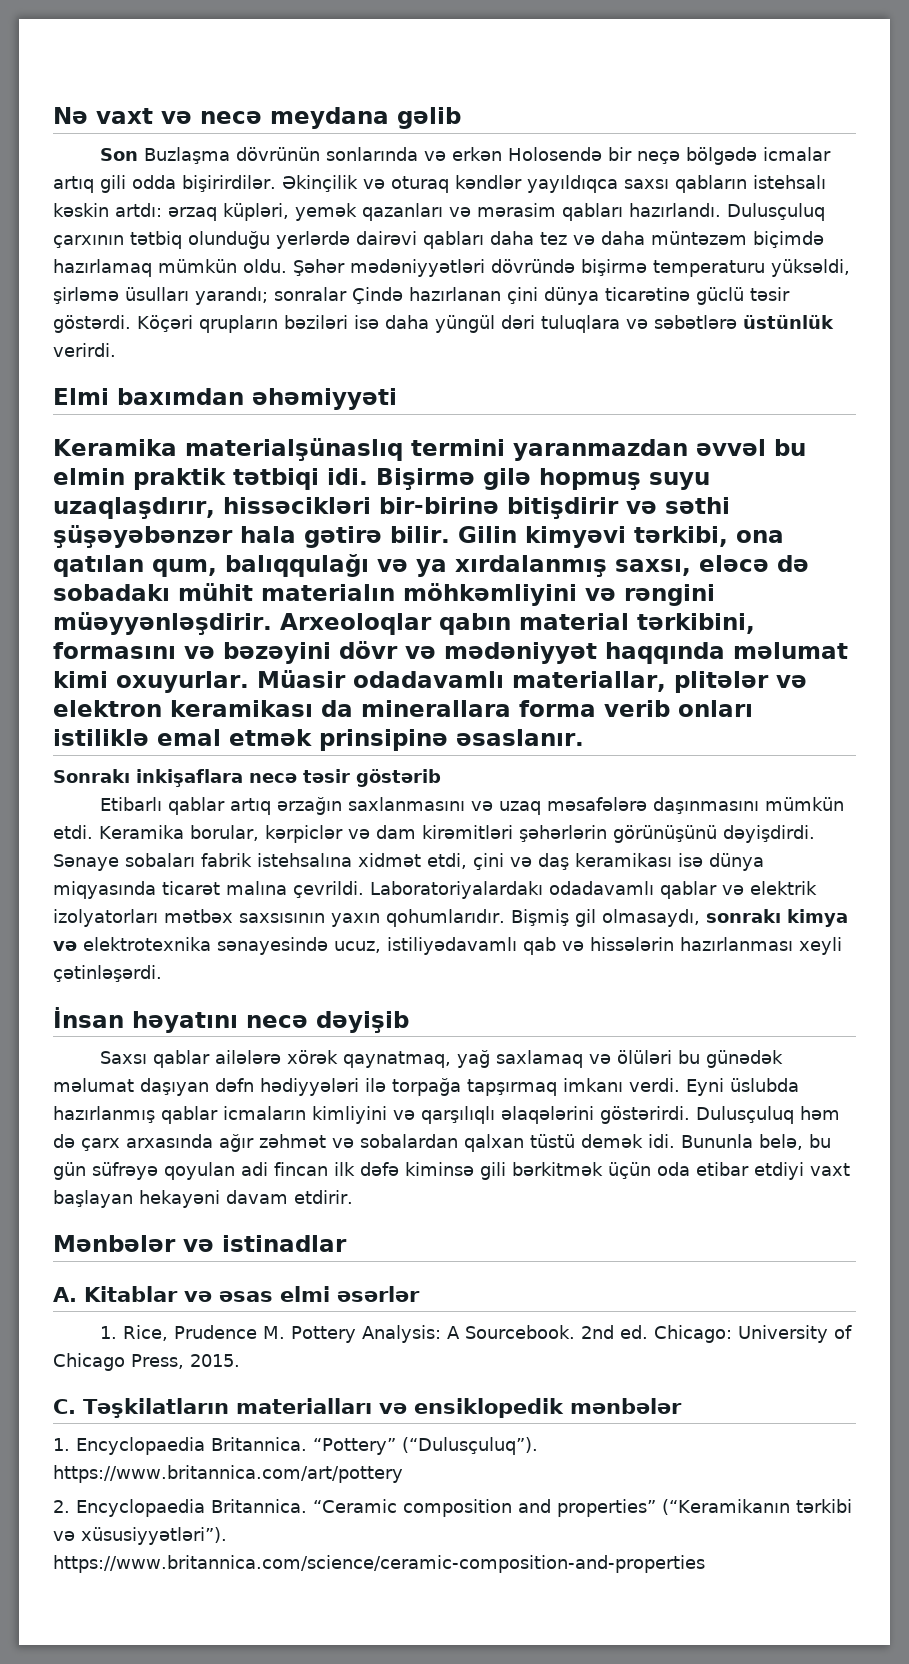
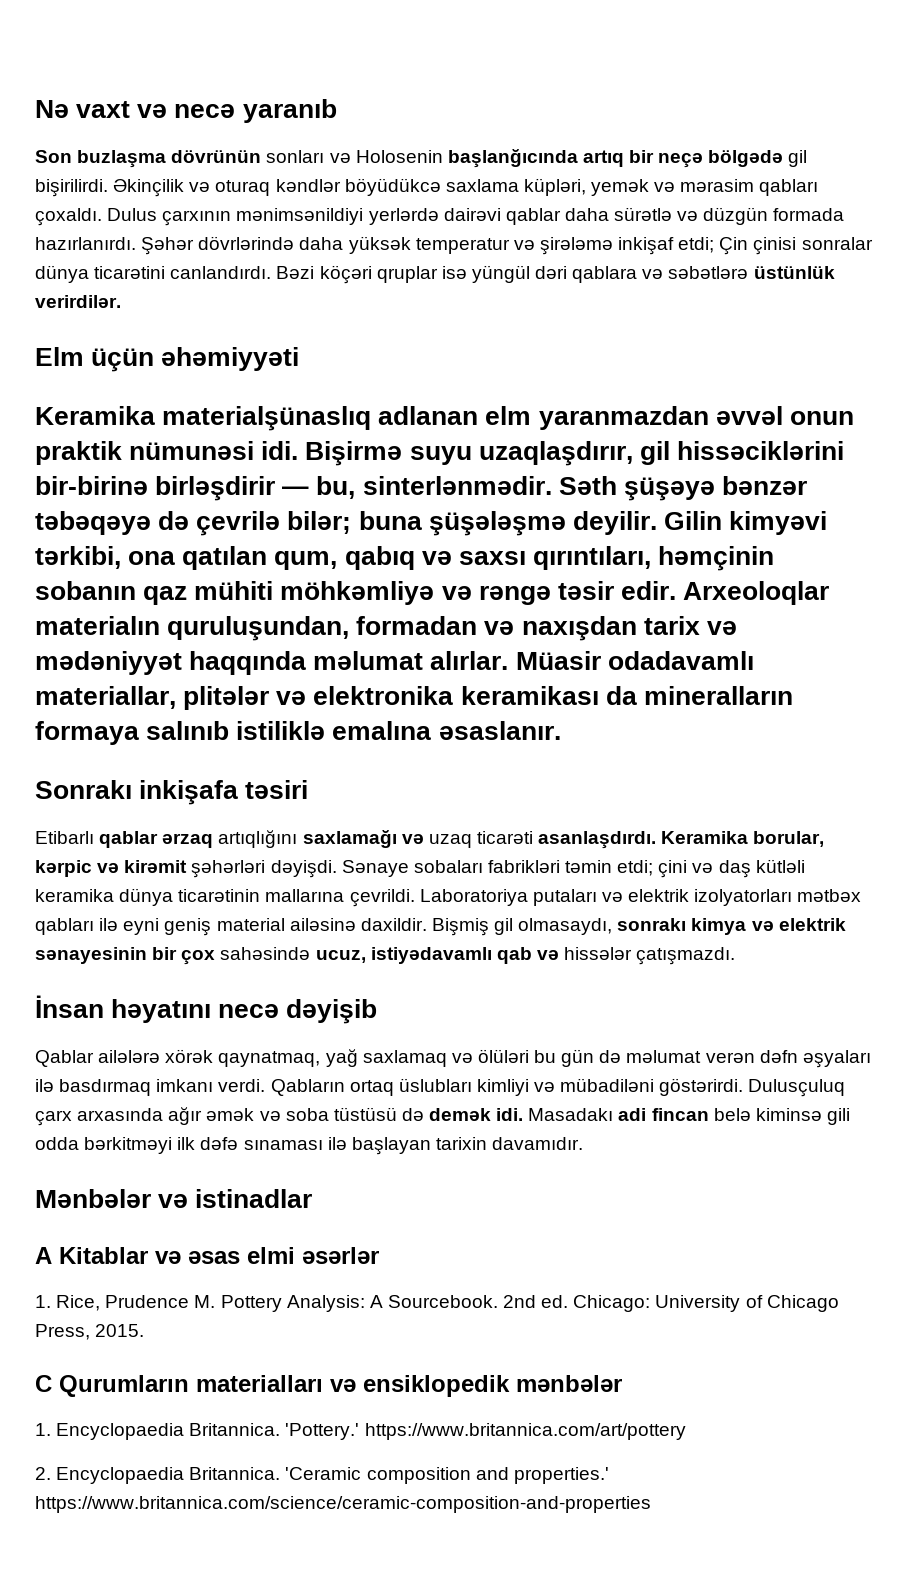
[270,107,461,129] meydana gəlib -> [242,99,337,123] yaranıb
[143,147,831,165] [53,175,826,193] [53,203,217,221] Buzlaşma dövrünün sonlarında və erkən Holosendə bir neçə bölgədə icmalar artıq gili odda bişirirdilər. Əkinçilik və oturaq kəndlər yayıldıqca saxsı qabların istehsalı kəskin artdı: ərzaq -> [77,149,808,168] [35,178,519,197] buzlaşma dövrünün sonları və Holosenin başlanğıcında artıq bir neçə bölgədə gil bişirilirdi. Əkinçilik və oturaq kəndlər böyüdükcə saxlama
[362,203,443,221] qazanları -> (650, 187) none
[629,203,825,221] [53,231,824,249] [53,259,850,277] [53,287,790,305] [53,315,429,333] hazırlandı. Dulusçuluq çarxının tətbiq olunduğu yerlərdə dairəvi qabları daha tez və daha müntəzəm biçimdə hazırlamaq mümkün oldu. Şəhər mədəniyyətləri dövründə bişirmə temperaturu yüksəldi, şirləmə üsulları yarandı; sonralar Çində hazırlanan çini dünya ticarətinə güclü təsir göstərdi. Köçəri qrupların bəziləri isə daha -> [35,207,845,226] [35,236,873,255] [35,265,467,284] çoxaldı. Dulus çarxının mənimsənildiyi yerlərdə dairəvi qablar daha sürətlə və düzgün formada hazırlanırdı. Şəhər dövrlərində daha yüksək temperatur və şirələmə inkişaf etdi; Çin çinisi sonralar dünya ticarətini canlandırdı. Bəzi köçəri qruplar isə
[540,315,620,333] tuluqlara -> [572,266,638,283] qablara
[53,343,116,357] [53,388,244,405] verirdi. // Elmi baxımdan -> [35,295,121,308] [35,347,155,372] verirdilər. // Elm üçün
[411,439,806,461] [53,468,710,490] [53,497,730,519] [53,525,450,548] termini yaranmazdan əvvəl bu elmin praktik tətbiqi idi. Bişirmə gilə hopmuş suyu uzaqlaşdırır, hissəcikləri bir-birinə bitişdirir və səthi şüşəyəbənzər hala gətirə bilir. -> [378,406,854,430] [35,441,845,466] [35,476,808,501] [35,511,657,536] adlanan elm yaranmazdan əvvəl onun praktik nümunəsi idi. Bişirmə suyu uzaqlaşdırır, gil hissəciklərini bir-birinə birləşdirir — bu, sinterlənmədir. Səth şüşəyə bənzər təbəqəyə də çevrilə bilər; buna şüşələşmə deyilir.
[225,554,809,577] [53,583,715,606] [53,612,755,635] [53,641,398,664] balıqqulağı və ya xırdalanmış saxsı, eləcə də sobadakı mühit materialın möhkəmliyini və rəngini müəyyənləşdirir. Arxeoloqlar qabın material tərkibini, formasını və bəzəyini dövr -> [344,546,775,571] [35,581,830,605] [35,616,700,641] qabıq və saxsı qırıntıları, həmçinin sobanın qaz mühiti möhkəmliyə və rəngə təsir edir. Arxeoloqlar materialın quruluşundan, formadan və naxışdan tarix
[53,671,249,693] kimi oxuyurlar. -> [430,651,509,670] alırlar.
[53,700,162,717] elektron -> [313,686,454,705] elektronika
[360,700,753,717] [53,729,584,751] [53,769,441,787] [99,797,844,815] [53,825,815,843] [53,853,764,871] [53,881,817,899] [53,909,505,927] minerallara forma verib onları istiliklə emal etmək prinsipinə əsaslanır. // Sonrakı inkişaflara necə təsir göstərib // Etibarlı qablar artıq ərzağın saxlanmasını və uzaq məsafələrə daşınmasını mümkün etdi. Keramika borular, kərpiclər və dam kirəmitləri şəhərlərin görünüşünü dəyişdirdi. Sənaye sobaları fabrik istehsalına xidmət etdi, çini və daş keramikası isə dünya miqyasında ticarət malına çevrildi. Laboratoriyalardakı odadavamlı qablar və elektrik izolyatorları mətbəx saxsısının yaxın qohumlarıdır. -> [643,686,793,705] [35,721,561,745] [35,780,309,805] [35,830,825,849] [35,859,805,878] [35,888,862,907] [35,918,427,936] mineralların formaya salınıb istiliklə emalına əsaslanır. // Sonrakı inkişafa təsiri // Etibarlı qablar ərzaq artıqlığını saxlamağı və uzaq ticarəti asanlaşdırdı. Keramika borular, kərpic və kirəmit şəhərləri dəyişdi. Sənaye sobaları fabrikləri təmin etdi; çini və daş kütləli keramika dünya ticarətinin mallarına çevrildi. Laboratoriya putaları və elektrik izolyatorları mətbəx qabları ilə eyni geniş material ailəsinə daxildir.
[83,937,842,955] [53,965,162,982] elektrotexnika sənayesində ucuz, istiliyədavamlı qab və hissələrin hazırlanması xeyli çətinləşərdi. -> [778,918,846,931] [35,947,736,965] elektrik sənayesinin bir çox sahəsində ucuz, istiyədavamlı qab və hissələr çatışmazdı.
[99,1050,210,1068] Saxsı qablar -> [35,1050,94,1067] Qablar
[705,1050,783,1068] [53,1078,799,1096] [53,1106,840,1124] [53,1134,831,1152] [53,1162,850,1180] [53,1190,353,1208] günədək məlumat daşıyan dəfn hədiyyələri ilə torpağa tapşırmaq imkanı verdi. Eyni üslubda hazırlanmış qablar icmaların kimliyini və qarşılıqlı əlaqələrini göstərirdi. Dulusçuluq həm də çarx arxasında ağır zəhmət və sobalardan qalxan tüstü demək idi. Bununla belə, bu gün süfrəyə qoyulan adi fincan ilk dəfə kiminsə gili bərkitmək üçün oda etibar etdiyi vaxt başlayan hekayəni davam etdirir. -> [561,1049,871,1068] [35,1078,846,1097] [35,1107,850,1126] [35,1137,584,1155] gün də məlumat verən dəfn əşyaları ilə basdırmaq imkanı verdi. Qabların ortaq üslubları kimliyi və mübadiləni göstərirdi. Dulusçuluq çarx arxasında ağır əmək və soba tüstüsü də demək idi. Masadakı adi fincan belə kiminsə gili odda bərkitməyi ilk dəfə sınaması ilə başlayan tarixin davamıdır.
[53,1287,77,1302] A. -> [35,1247,52,1264] A
[53,1398,229,1418] C. Təşkilatların -> [35,1375,189,1397] C Qurumların
[313,1437,538,1455] “Pottery” (“Dulusçuluq”). -> [285,1423,360,1440] 'Pottery.'
[313,1499,397,1513] “Ceramic -> [285,1467,362,1480] 'Ceramic
[557,1499,852,1517] [53,1527,227,1545] properties” (“Keramikanın tərkibi və xüsusiyyətləri”). -> [513,1467,609,1484] properties.'

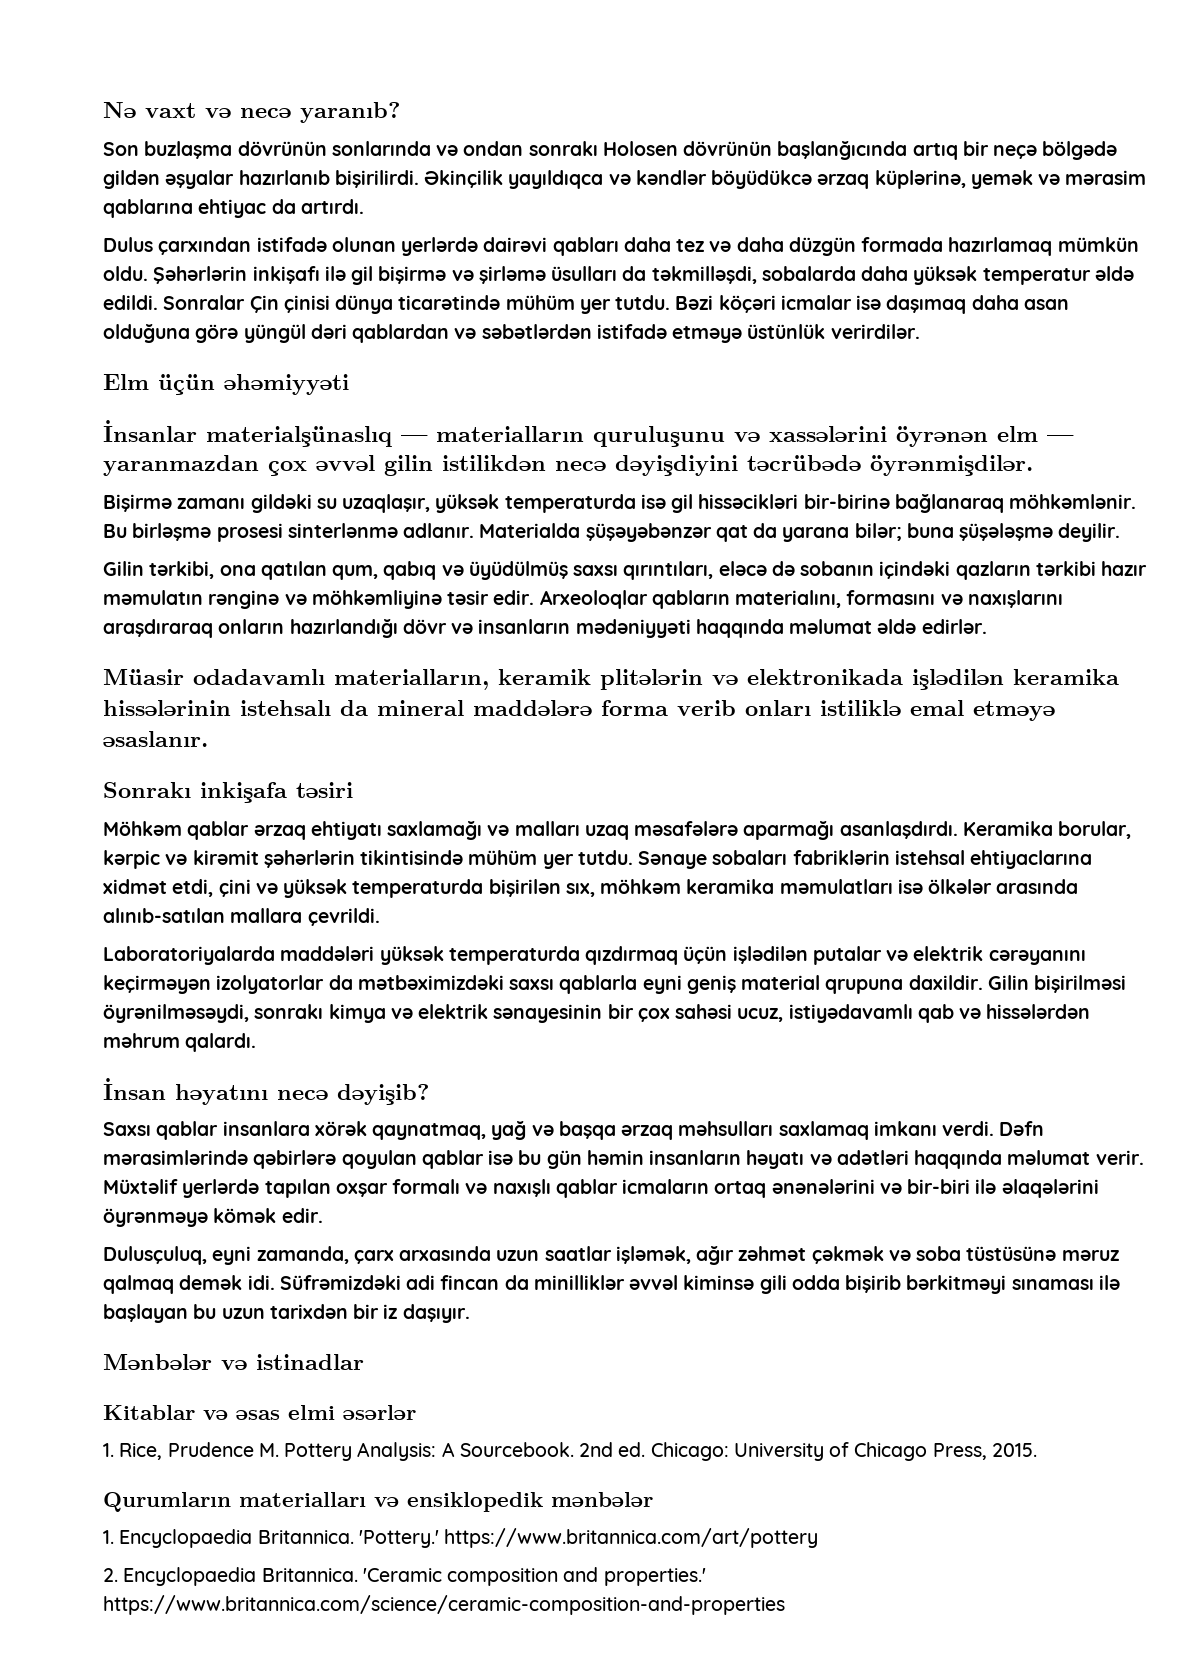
[242,99,337,123] yaranıb -> [300,102,400,123] yaranıb?
[266,150,443,163] sonları və Holosenin -> [331,141,773,156] sonlarında və ondan sonrakı Holosen dövrünün
[788,150,808,167] [35,178,819,197] [35,207,845,226] [35,236,873,255] [35,265,749,284] gil bişirilirdi. Əkinçilik və oturaq kəndlər böyüdükcə saxlama küpləri, yemək və mərasim qabları çoxaldı. Dulus çarxının mənimsənildiyi yerlərdə dairəvi qablar daha sürətlə və düzgün formada hazırlanırdı. Şəhər dövrlərində daha yüksək temperatur və şirələmə inkişaf etdi; Çin çinisi sonralar dünya ticarətini canlandırdı. Bəzi köçəri qruplar isə yüngül dəri qablara və səbətlərə -> [103,170,1147,189] [103,199,364,218] [103,237,1139,256] [103,266,1134,285] [103,295,1069,314] [103,324,743,343] gildən əşyalar hazırlanıb bişirilirdi. Əkinçilik yayıldıqca və kəndlər böyüdükcə ərzaq küplərinə, yemək və mərasim qablarına ehtiyac da artırdı. // Dulus çarxından istifadə olunan yerlərdə dairəvi qabları daha tez və daha düzgün formada hazırlamaq mümkün oldu. Şəhərlərin inkişafı ilə gil bişirmə və şirləmə üsulları da təkmilləşdi, sobalarda daha yüksək temperatur əldə edildi. Sonralar Çin çinisi dünya ticarətində mühüm yer tutdu. Bəzi köçəri icmalar isə daşımaq daha asan olduğuna görə yüngül dəri qablardan və səbətlərdən istifadə etməyə
[35,406,854,431] [35,441,845,466] [35,476,808,501] [35,511,281,536] Keramika materialşünaslıq adlanan elm yaranmazdan əvvəl onun praktik nümunəsi idi. Bişirmə suyu uzaqlaşdırır, gil hissəciklərini bir-birinə birləşdirir — bu, sinterlənmədir. Səth şüşəyə bənzər təbəqəyə də çevrilə -> [103,420,1074,447] [103,455,1033,476] [103,494,1137,513] [103,523,850,542] İnsanlar materialşünaslıq — materialların quruluşunu və xassələrini öyrənən elm — yaranmazdan çox əvvəl gilin istilikdən necə dəyişdiyini təcrübədə öyrənmişdilər. // Bişirmə zamanı gildəki su uzaqlaşır, yüksək temperaturda isə gil hissəcikləri bir-birinə bağlanaraq möhkəmlənir. Bu birləşmə prosesi sinterlənmə adlanır. Materialda şüşəyəbənzər qat da yarana
[664,511,828,535] Gilin kimyəvi -> [103,561,144,576] // Gilin
(452, 558) none -> [468,561,568,580] üyüdülmüş
[658,546,775,571] [35,581,830,605] [35,616,737,641] [35,651,754,675] [35,686,793,710] [35,721,432,745] həmçinin sobanın qaz mühiti möhkəmliyə və rəngə təsir edir. Arxeoloqlar materialın quruluşundan, formadan və naxışdan tarix və mədəniyyət haqqında məlumat alırlar. Müasir odadavamlı materiallar, plitələr və elektronika keramikası da mineralların formaya salınıb istiliklə emalına -> [718,561,1148,580] [103,590,1063,609] [103,619,987,638] [103,669,1119,690] [103,700,1055,721] eləcə də sobanın içindəki qazların tərkibi hazır məmulatın rənginə və möhkəmliyinə təsir edir. Arxeoloqlar qabların materialını, formasını və naxışlarını araşdıraraq onların hazırlandığı dövr və insanların mədəniyyəti haqqında məlumat əldə edirlər. // Müasir odadavamlı materialların, keramik plitələrin və elektronikada işlədilən keramika hissələrinin istehsalı da mineral maddələrə forma verib onları istiliklə emal etməyə
[35,831,94,844] Etibarlı -> [103,821,182,836] Möhkəm
[218,830,298,848] artıqlığını -> [310,821,382,840] ehtiyatı
[428,831,533,848] uzaq ticarəti -> [514,821,835,840] malları uzaq məsafələrə aparmağı
[191,859,805,878] [35,888,862,907] [35,918,613,936] şəhərləri dəyişdi. Sənaye sobaları fabrikləri təmin etdi; çini və daş kütləli keramika dünya ticarətinin mallarına çevrildi. Laboratoriya putaları və elektrik izolyatorları mətbəx qabları ilə eyni geniş material ailəsinə daxildir. Bişmiş gil olmasaydı, -> [263,850,1093,869] [103,879,1079,898] [103,908,380,926] [103,946,1086,965] [103,975,1127,994] [103,1004,249,1023] şəhərlərin tikintisində mühüm yer tutdu. Sənaye sobaları fabriklərin istehsal ehtiyaclarına xidmət etdi, çini və yüksək temperaturda bişirilən sıx, möhkəm keramika məmulatları isə ölkələr arasında alınıb-satılan mallara çevrildi. // Laboratoriyalarda maddələri yüksək temperaturda qızdırmaq üçün işlədilən putalar və elektrik cərəyanını keçirməyən izolyatorlar da mətbəximizdəki saxsı qablarla eyni geniş material qrupuna daxildir. Gilin bişirilməsi öyrənilməsəydi,
[220,947,311,960] sahəsində -> [675,1004,733,1019] sahəsi
[564,947,736,965] hissələr çatışmazdı. -> [986,1004,1091,1019] [103,1033,257,1052] hissələrdən məhrum qalardı.
[286,999,378,1024] [35,1049,871,1068] [35,1078,846,1097] [35,1107,424,1126] dəyişib // Qablar ailələrə xörək qaynatmaq, yağ saxlamaq və ölüləri bu gün də məlumat verən dəfn əşyaları ilə basdırmaq imkanı verdi. Qabların ortaq üslubları kimliyi və mübadiləni göstərirdi. Dulusçuluq çarx arxasında ağır əmək və soba tüstüsü də -> [337,1084,429,1105] [103,1121,1045,1140] [103,1150,1144,1169] [103,1179,1099,1198] [103,1208,323,1227] [103,1246,1120,1265] [103,1275,174,1294] dəyişib? // Saxsı qablar insanlara xörək qaynatmaq, yağ və başqa ərzaq məhsulları saxlamaq imkanı verdi. Dəfn mərasimlərində qəbirlərə qoyulan qablar isə bu gün həmin insanların həyatı və adətləri haqqında məlumat verir. Müxtəlif yerlərdə tapılan oxşar formalı və naxışlı qablar icmaların ortaq ənənələrini və bir-biri ilə əlaqələrini öyrənməyə kömək edir. // Dulusçuluq, eyni zamanda, çarx arxasında uzun saatlar işləmək, ağır zəhmət çəkmək və soba tüstüsünə məruz qalmaq
[528,1108,614,1121] Masadakı -> [279,1275,401,1290] Süfrəmizdəki
[713,1108,850,1125] [35,1137,584,1155] belə kiminsə gili odda bərkitməyi ilk dəfə sınaması ilə başlayan tarixin davamıdır. -> [504,1275,1120,1294] [103,1304,470,1323] da minilliklər əvvəl kiminsə gili odda bişirib bərkitməyi sınaması ilə başlayan bu uzun tarixdən bir iz daşıyır.
[35,1247,52,1264] A -> (364, 1362) none
[35,1375,52,1392] C -> (1037, 1450) none

